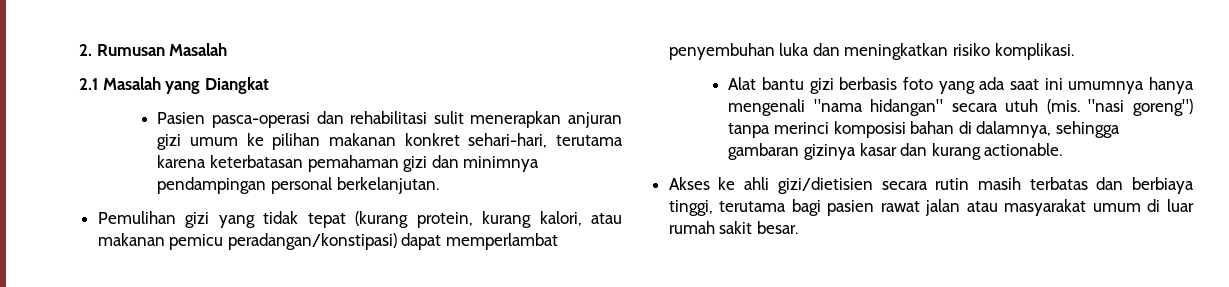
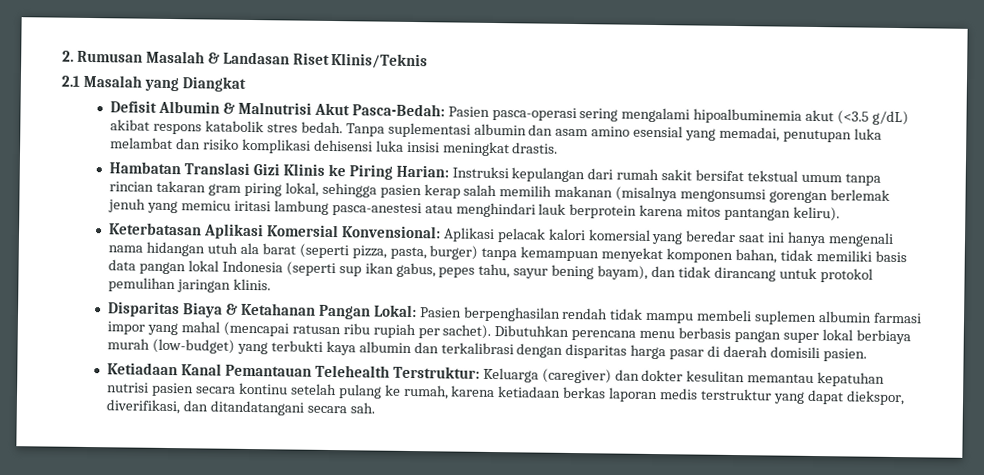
(228, 49) none -> [207,51,429,70] & Landasan Riset Klinis/Teknis
[157,111,622,128] [157,133,623,150] [157,155,540,172] [157,177,439,194] [97,211,622,228] [97,233,559,250] [668,43,1074,60] [728,77,1006,94] Pasien pasca-operasi dan rehabilitasi sulit menerapkan anjuran gizi umum ke pilihan makanan konkret sehari-hari, terutama karena keterbatasan pemahaman gizi dan minimnya pendampingan personal berkelanjutan. // Pemulihan gizi yang tidak tepat (kurang protein, kurang kalori, atau makanan pemicu peradangan/konstipasi) dapat memperlambat penyembuhan luka dan meningkatkan risiko komplikasi. // Alat bantu gizi berbasis foto yang ada -> [110,100,910,126] [110,119,882,143] [110,137,559,157] [109,161,881,186] [109,180,890,204] [108,198,841,222] [109,222,737,245] Defisit Albumin & Malnutrisi Akut Pasca-Bedah: Pasien pasca-operasi sering mengalami hipoalbuminemia akut (<3.5 g/dL) akibat respons katabolik stres bedah. Tanpa suplementasi albumin dan asam amino esensial yang memadai, penutupan luka melambat dan risiko komplikasi dehisensi luka insisi meningkat drastis. // Hambatan Translasi Gizi Klinis ke Piring Harian: Instruksi kepulangan dari rumah sakit bersifat tekstual umum tanpa rincian takaran gram piring lokal, sehingga pasien kerap salah memilih makanan (misalnya mengonsumsi gorengan berlemak jenuh yang memicu iritasi lambung pasca-anestesi atau menghindari lauk berprotein karena mitos pantangan keliru). // Keterbatasan Aplikasi Komersial Konvensional: Aplikasi pelacak kalori komersial yang beredar
[1068,81,1145,94] umumnya -> (786, 237) none
[813,99,1193,116] [728,121,1120,138] [728,143,1063,160] [668,177,1194,194] [668,199,1194,216] [668,221,798,234] "nama hidangan" secara utuh (mis. "nasi goreng") tanpa merinci komposisi bahan di dalamnya, sehingga gambaran gizinya kasar dan kurang actionable. // Akses ke ahli gizi/dietisien secara rutin masih terbatas dan berbiaya tinggi, terutama bagi pasien rawat jalan atau masyarakat umum di luar rumah sakit besar. -> [108,241,907,264] [108,259,873,283] [108,277,271,293] [107,301,922,326] [107,321,911,345] [107,338,867,362] [107,362,886,387] [107,382,905,406] [106,399,375,416] nama hidangan utuh ala barat (seperti pizza, pasta, burger) tanpa kemampuan menyekat komponen bahan, tidak memiliki basis data pangan lokal Indonesia (seperti sup ikan gabus, pepes tahu, sayur bening bayam), dan tidak dirancang untuk protokol pemulihan jaringan klinis. // Disparitas Biaya & Ketahanan Pangan Lokal: Pasien berpenghasilan rendah tidak mampu membeli suplemen albumin farmasi impor yang mahal (mencapai ratusan ribu rupiah per sachet). Dibutuhkan perencana menu berbasis pangan super lokal berbiaya murah (low-budget) yang terbukti kaya albumin dan terkalibrasi dengan disparitas harga pasar di daerah domisili pasien. // Ketiadaan Kanal Pemantauan Telehealth Terstruktur: Keluarga (caregiver) dan dokter kesulitan memantau kepatuhan nutrisi pasien secara kontinu setelah pulang ke rumah, karena ketiadaan berkas laporan medis terstruktur yang dapat diekspor, diverifikasi, dan ditandatangani secara sah.

